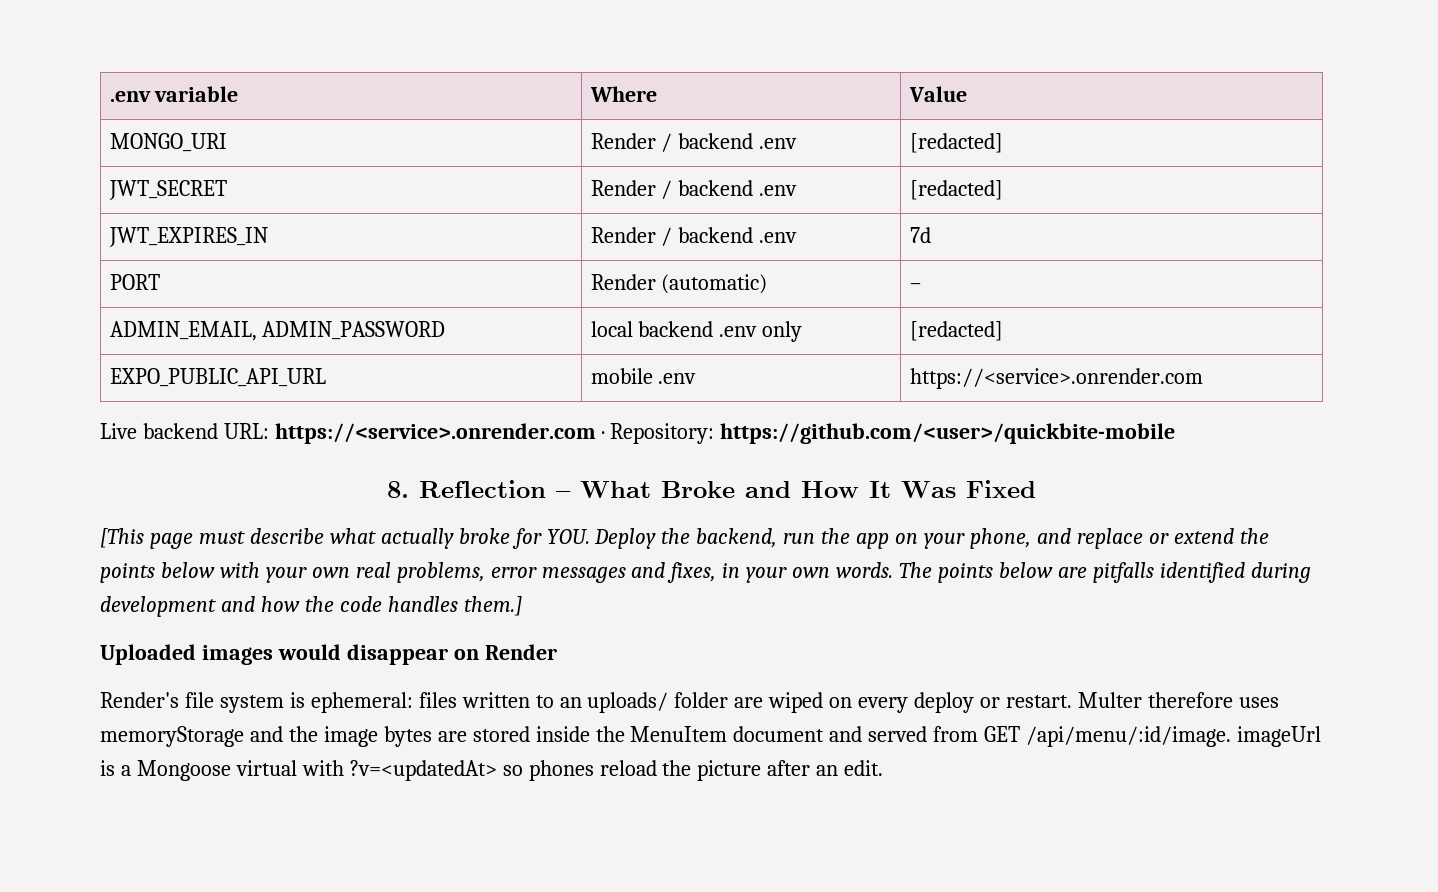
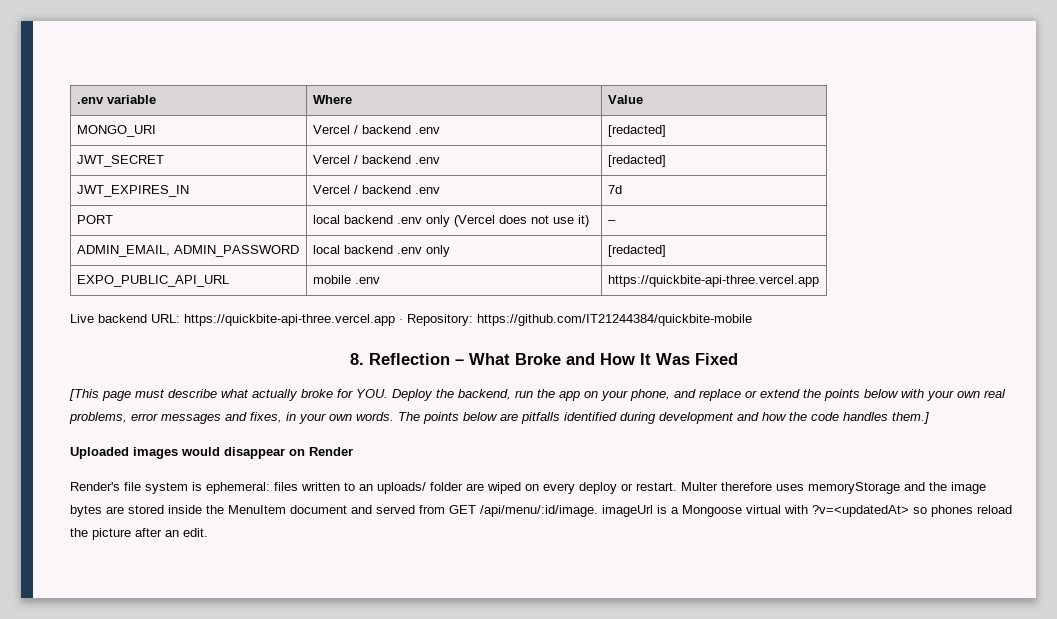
[590,133,656,149] Render -> [312,125,350,134] Vercel
[590,180,656,196] Render -> [312,155,350,164] Vercel
[590,227,656,243] Render -> [312,185,350,194] Vercel
[590,274,768,294] Render (automatic) -> [312,215,589,227] local backend .env only (Vercel does not use it)
[909,368,1203,389] https://<service>.onrender.com -> [607,275,819,287] https://quickbite-api-three.vercel.app
[274,423,596,444] https://<service>.onrender.com -> [184,314,395,326] https://quickbite-api-three.vercel.app
[719,423,1175,444] https://github.com/<user>/quickbite-mobile -> [477,314,752,326] https://github.com/IT21244384/quickbite-mobile

